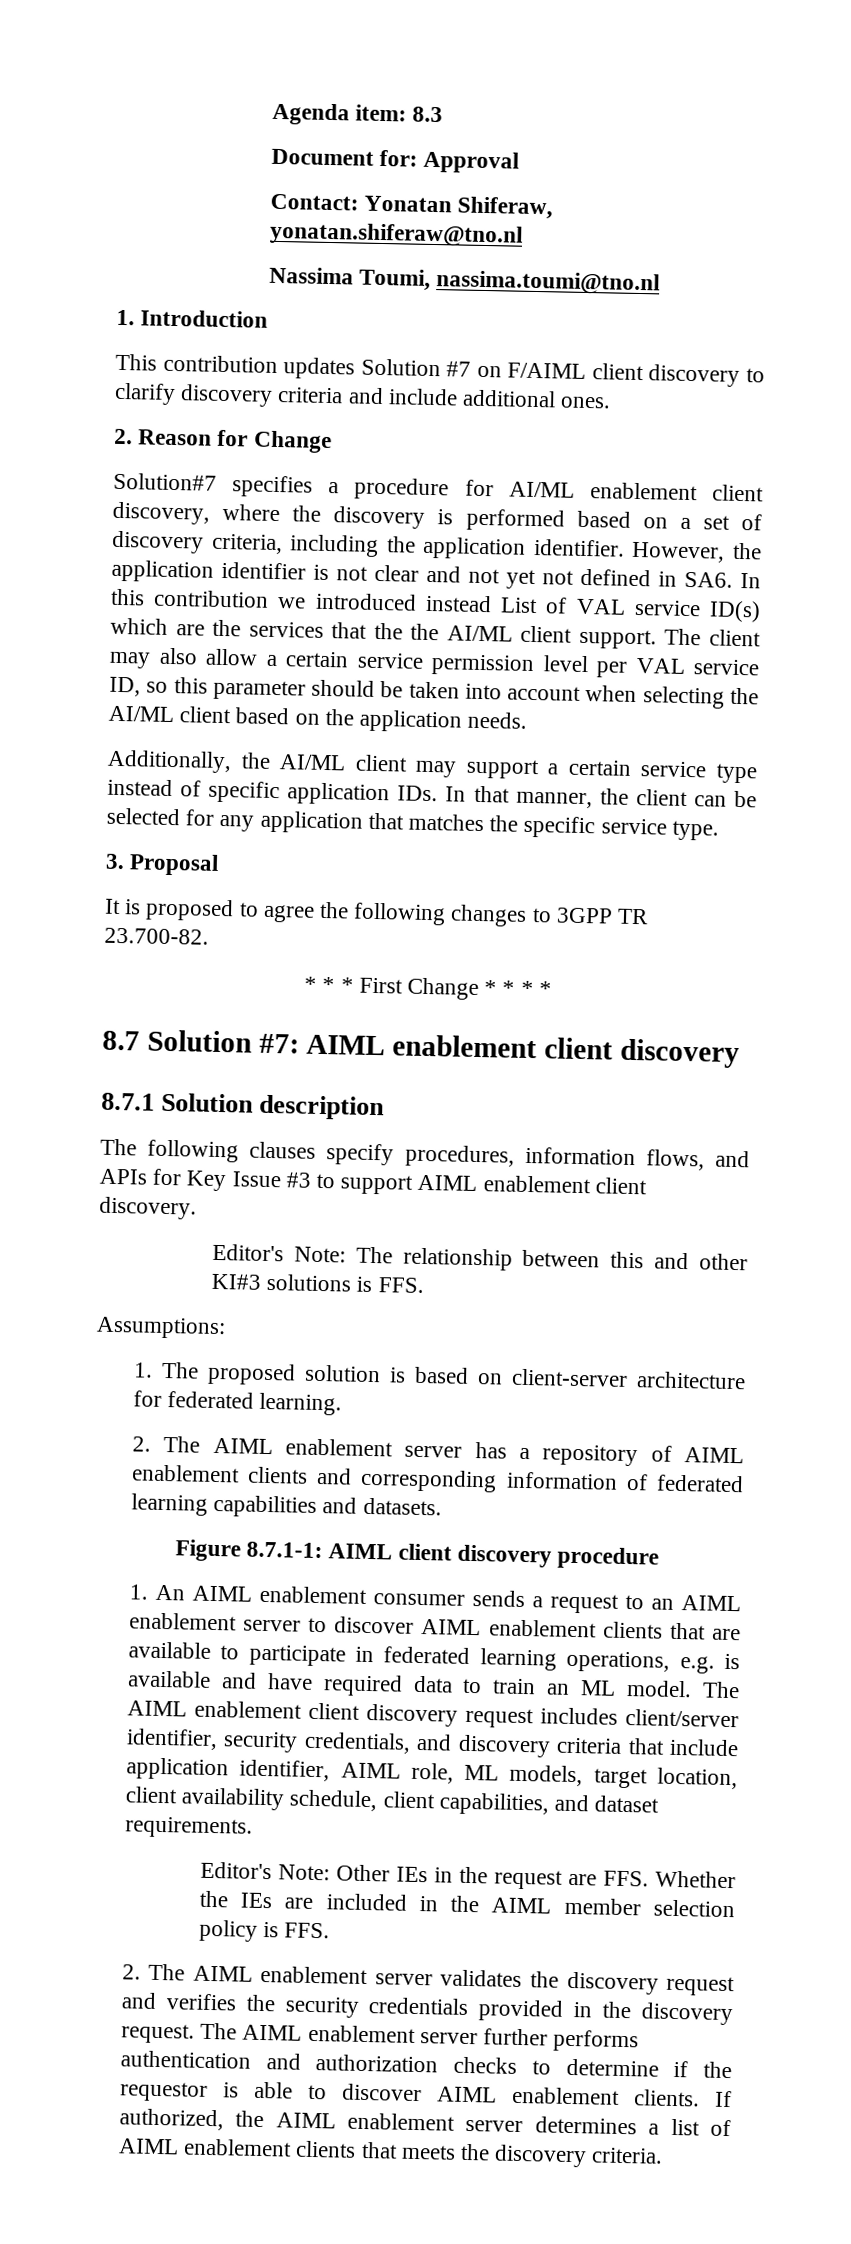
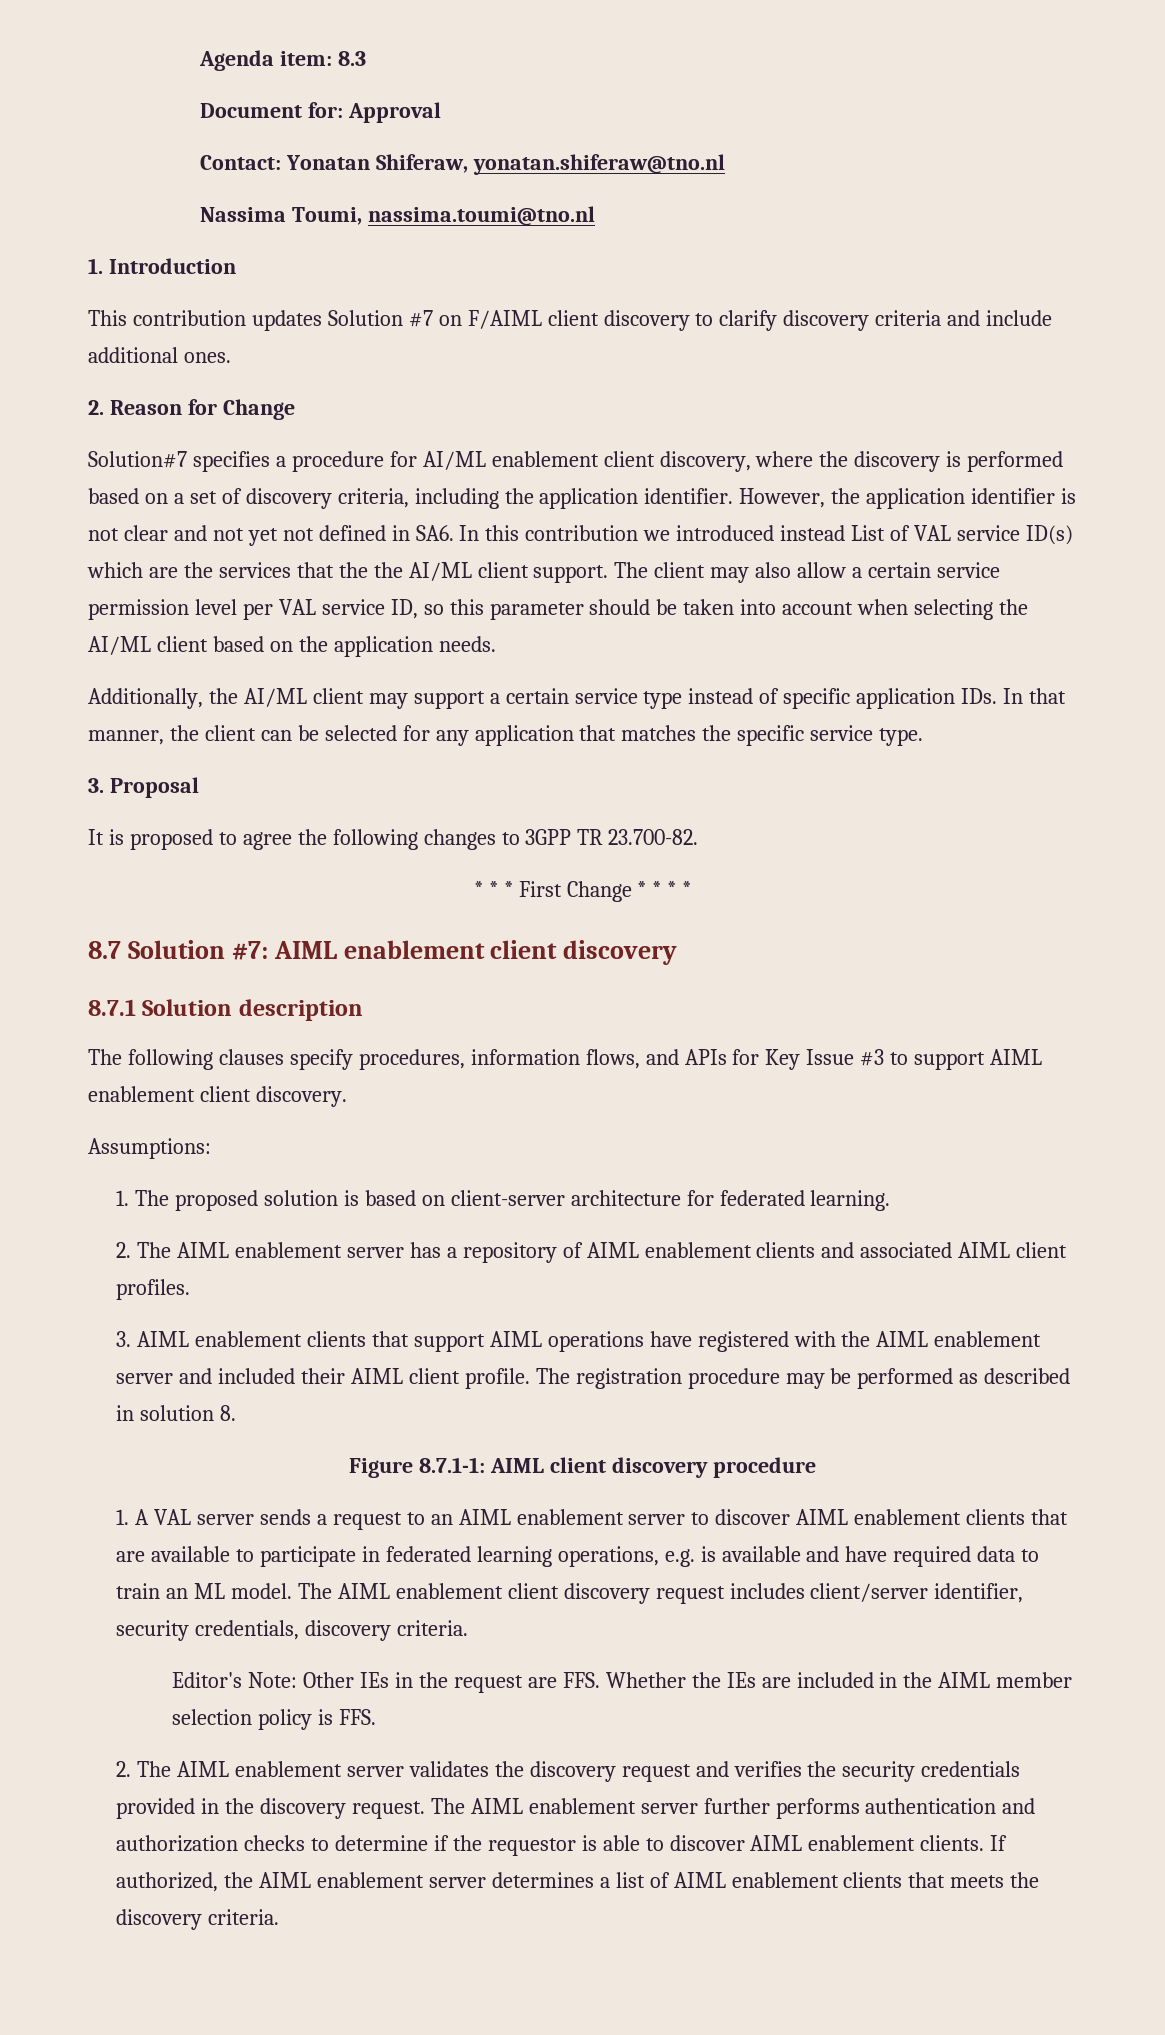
[211,1243,749,1271] [210,1273,424,1293] // Editor's Note: The relationship between this and other KI#3 solutions is FFS. -> (347, 1096) none
[360,1468,745,1493] [130,1493,442,1518] corresponding information of federated learning capabilities and datasets. -> [860,1242,1068,1258] [116,1279,191,1300] [116,1331,1042,1352] [116,1368,1071,1389] [116,1405,236,1421] associated AIML client profiles. // 3. AIML enablement clients that support AIML operations have registered with the AIML enablement server and included their AIML client profile. The registration procedure may be performed as described in solution 8.
[154,1584,465,1606] An AIML enablement consumer -> [135,1509,254,1525] A VAL server
[416,1733,740,1758] [125,1757,738,1790] [124,1786,660,1816] [124,1816,253,1839] and discovery criteria that include application identifier, AIML role, ML models, target location, client availability schedule, client capabilities, and dataset requirements. -> [304,1620,468,1641] discovery criteria.

